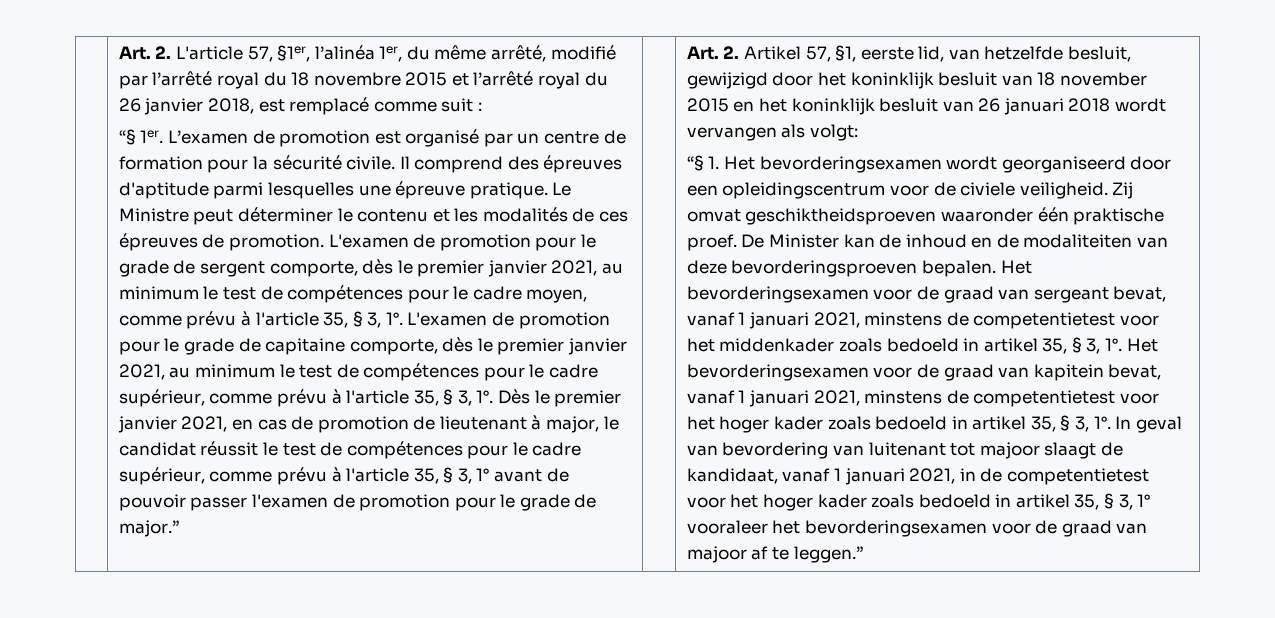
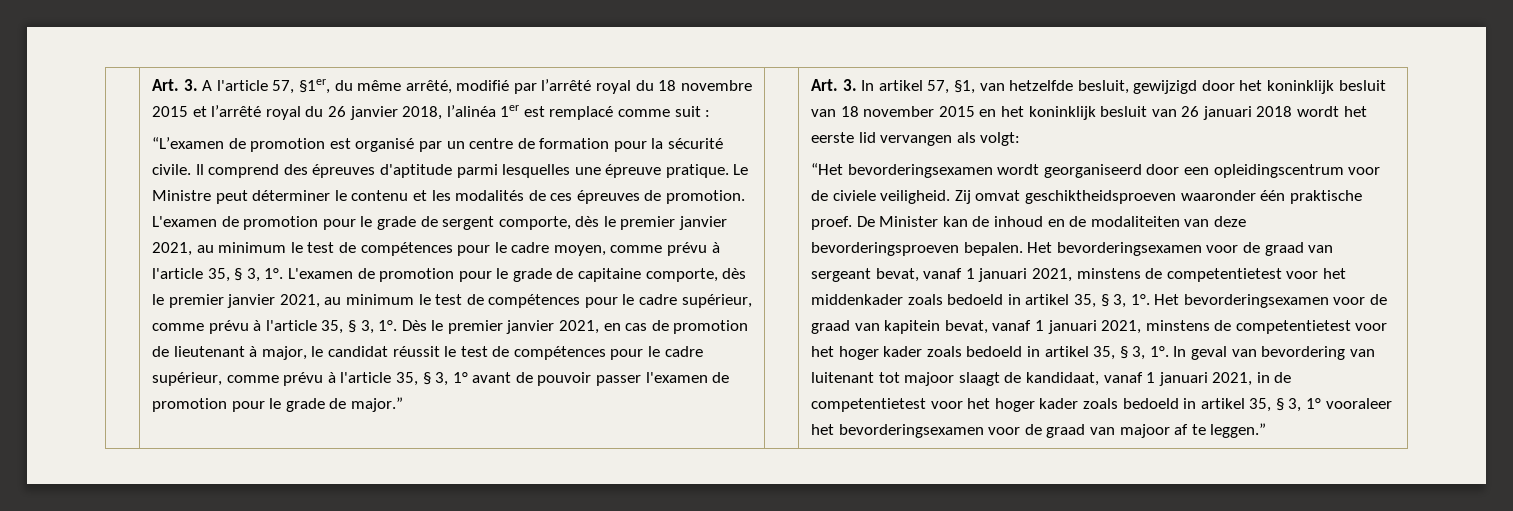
[118,45,403,62] | Art. 2. L'article 57, §1er, l’alinéa 1er, -> [151,79,330,94] | Art. 3. A l'article 57, §1er,
(254, 106) none -> [446,105,520,117] l’alinéa 1er
[118,129,248,145] “§ 1er. L’examen -> [151,137,224,149] “L’examen
[723,45,945,62] 2. Artikel 57, §1, eerste lid, -> [842,79,975,94] 3. In artikel 57, §1,
(1167, 105) none -> [1343,106,1367,117] [810,132,876,143] het eerste lid
[686,155,755,171] “§ 1. Het -> [810,163,843,175] “Het

